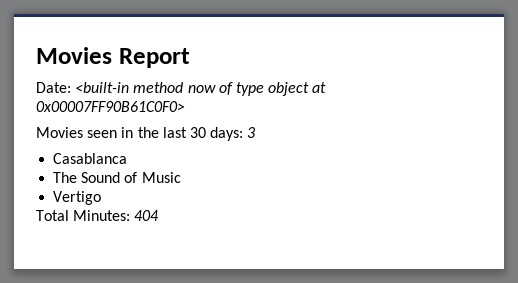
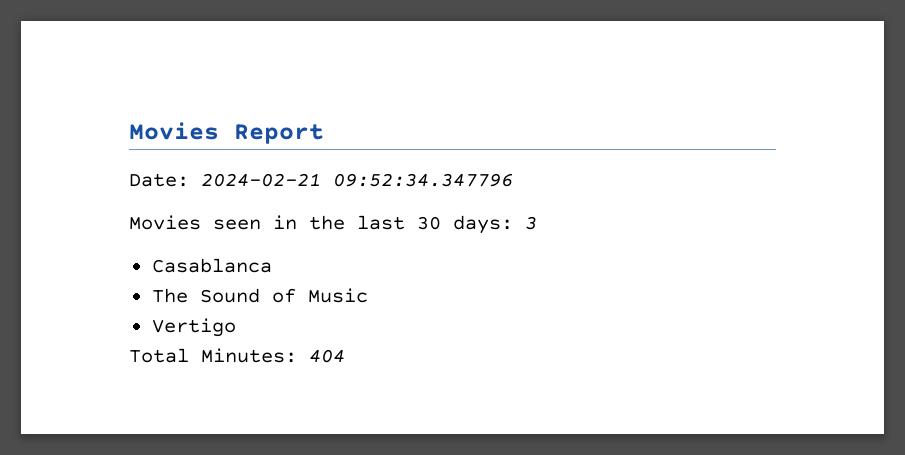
[75,82,327,96] [36,101,185,112] <built-in method now of type object at 0x00007FF90B61C0F0> -> [201,173,513,187] 2024-02-21 09:52:34.347796

